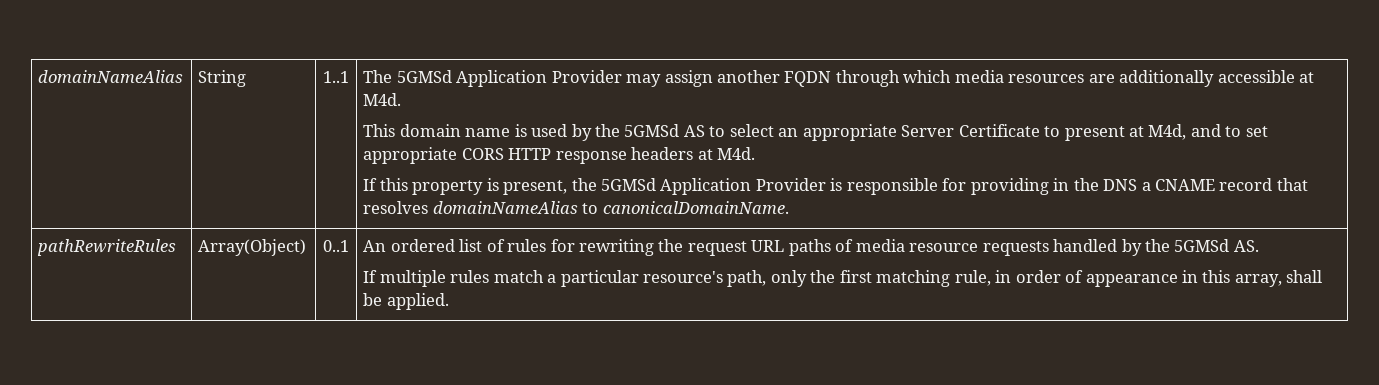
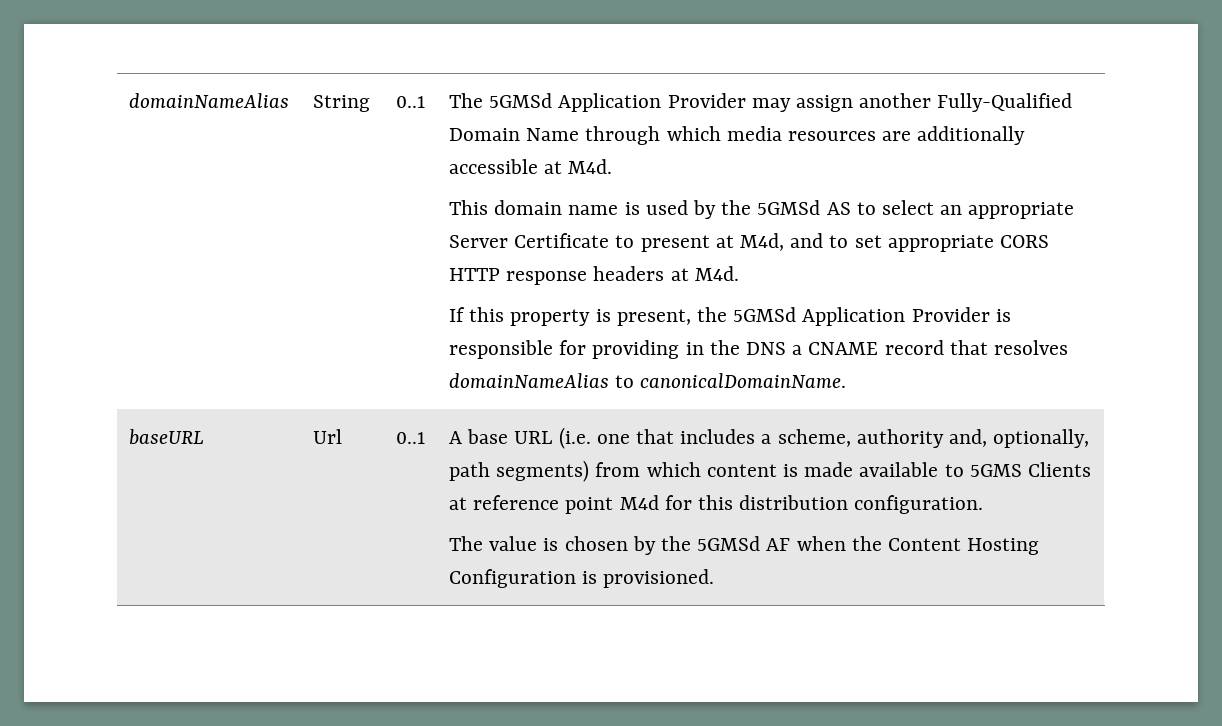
[322,71,349,83] 1..1 -> [396,96,425,108] 0..1
[784,71,832,87] FQDN -> [937,93,1073,112] [448,128,580,141] Fully-Qualified Domain Name
[37,239,177,256] [198,239,307,256] [322,240,349,252] [363,239,1259,256] [363,270,1323,287] [363,293,449,310] pathRewriteRules | Array(Object) | 0..1 | An ordered list of rules for rewriting the request URL paths of media resource requests handled by the 5GMSd AS. // If multiple rules match a particular resource's path, only the first matching rule, in order of appearance in this array, shall be applied. -> [128,429,204,445] [312,429,342,444] [396,432,425,444] [448,427,1090,449] [448,460,1091,482] [448,495,984,514] [448,536,1040,555] [448,569,715,588] baseURL | Url | 0..1 | A base URL (i.e. one that includes a scheme, authority and, optionally, path segments) from which content is made available to 5GMS Clients at reference point M4d for this distribution configuration. // The value is chosen by the 5GMSd AF when the Content Hosting Configuration is provisioned.

